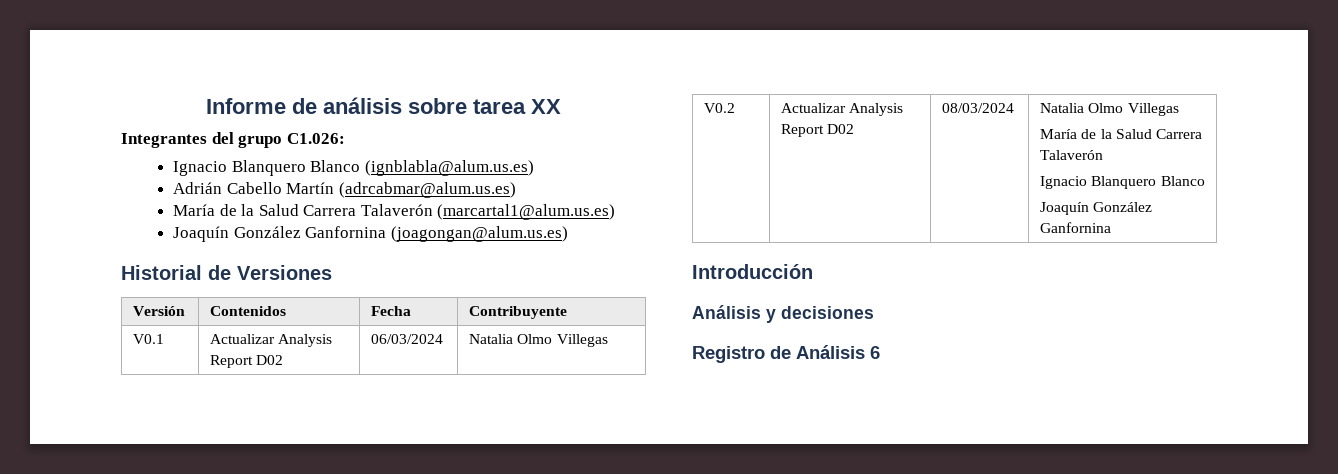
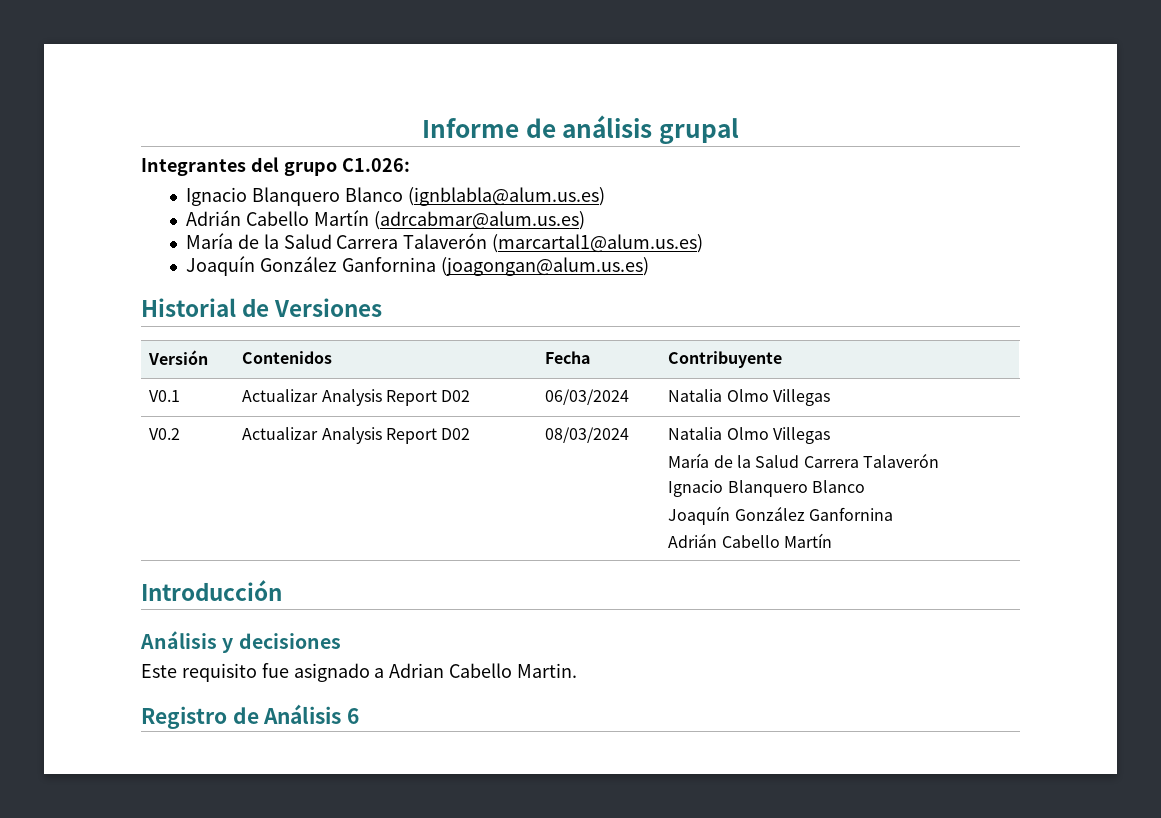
[408,98,561,114] sobre tarea XX -> [658,118,739,144] grupal
(1112, 227) none -> [668,533,832,548] // Adrián Cabello Martín
(874, 312) none -> [141,663,578,682] // Este requisito fue asignado a Adrian Cabello Martin.

